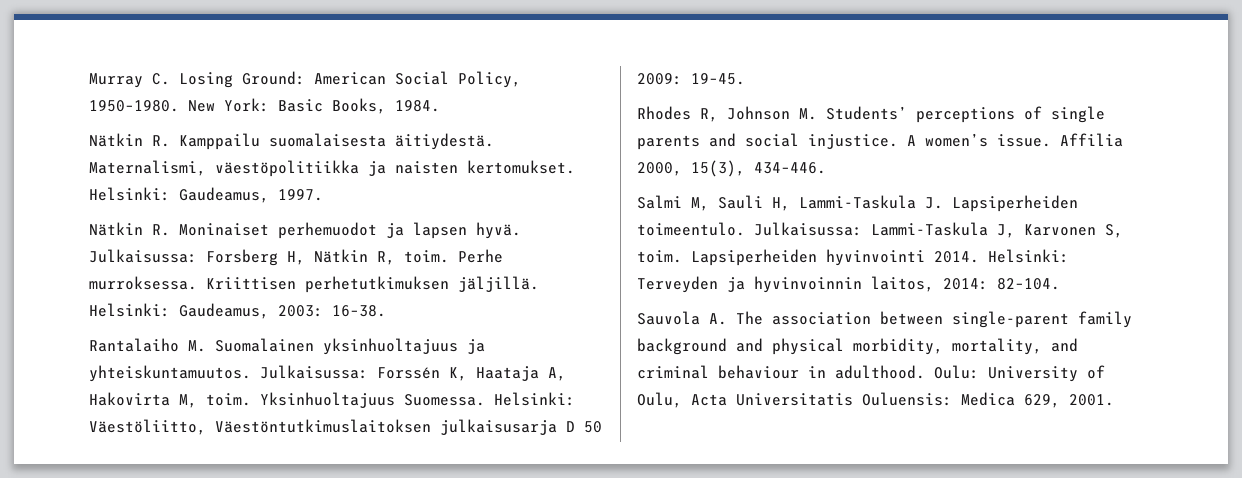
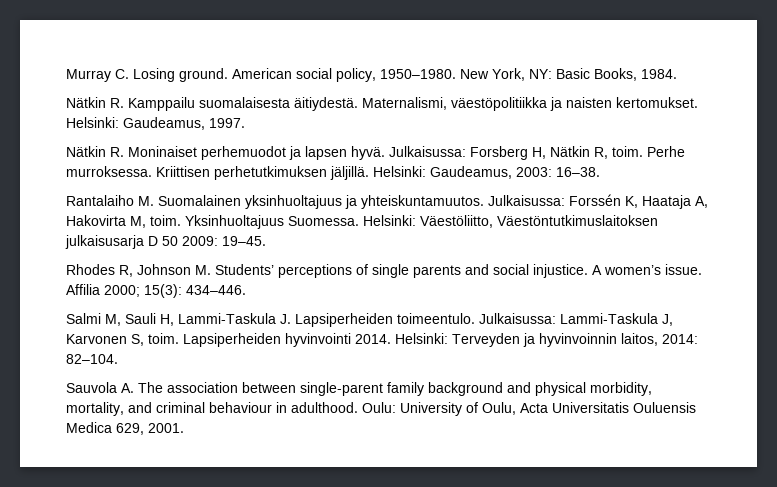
[242,71,521,88] [89,98,269,112] Ground: American Social Policy, 1950–1980. New York: -> [179,68,552,82] ground. American social policy, 1950–1980. New York, NY:
[637,160,745,177] 2000, 15(3), -> [104,284,182,298] 2000; 15(3):
[862,392,952,406] Ouluensis: -> [633,402,696,413] Ouluensis

